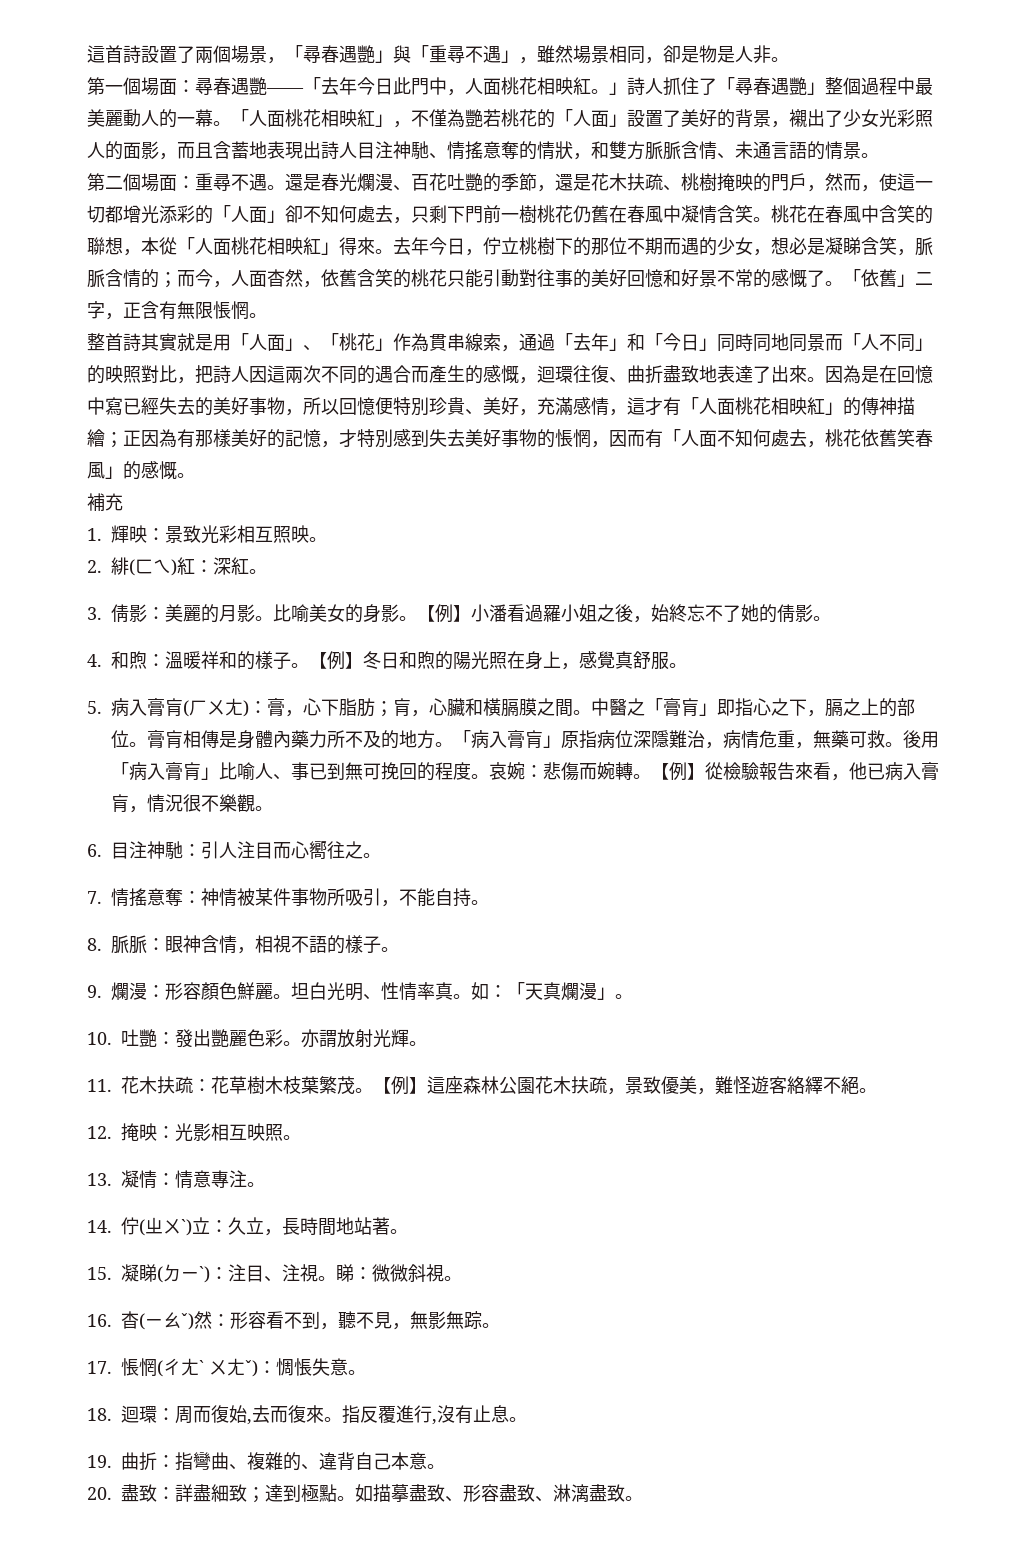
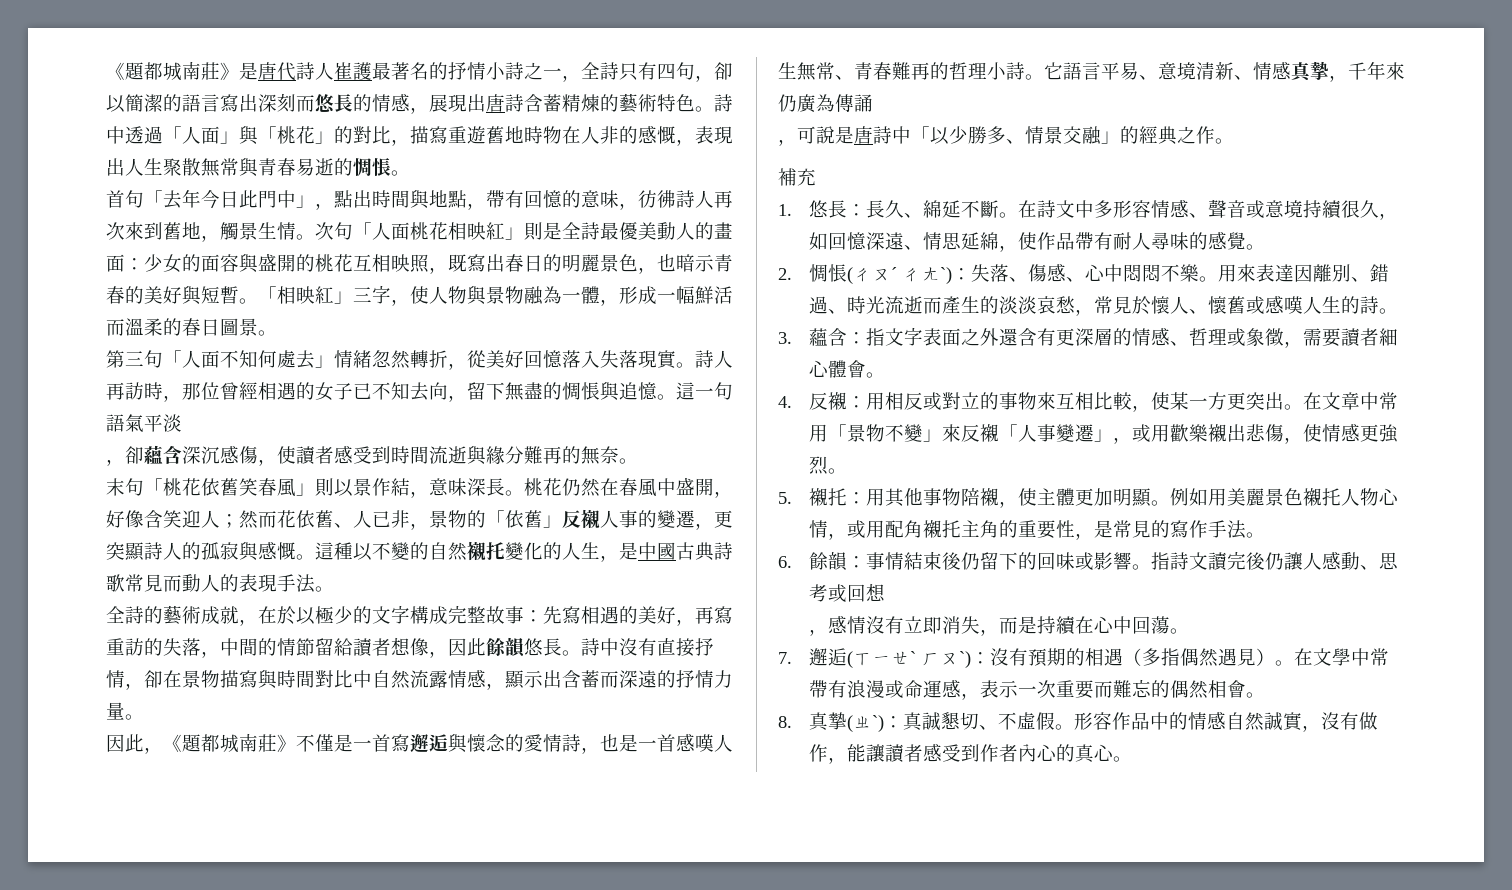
[87,45,789,64] [87,77,933,96] [87,109,933,128] [87,141,879,160] [87,173,933,192] [87,205,933,224] [87,237,933,256] [87,269,933,288] [87,301,267,320] [87,333,933,352] [87,365,933,384] [87,397,915,416] [87,429,933,448] [87,461,195,480] [87,493,123,511] [87,525,327,544] [87,557,267,576] [87,604,831,623] [87,651,687,670] [87,698,915,717] [111,730,939,749] [111,762,939,781] [111,794,273,813] [87,841,381,860] [87,888,489,907] [87,935,399,954] [87,982,633,1001] [87,1029,427,1048] [87,1076,877,1095] [87,1123,301,1142] [87,1170,265,1189] [87,1217,408,1236] [87,1264,462,1283] [87,1311,500,1330] [87,1358,366,1377] [87,1405,527,1425] [87,1452,445,1471] [87,1484,625,1503] 這首詩設置了兩個場景，「尋春遇艷」與「重尋不遇」，雖然場景相同，卻是物是人非。 // 第一個場面：尋春遇艷——「去年今日此門中，人面桃花相映紅。」詩人抓住了「尋春遇艷」整個過程中最美麗動人的一幕。「人面桃花相映紅」，不僅為艷若桃花的「人面」設置了美好的背景，襯出了少女光彩照人的面影，而且含蓄地表現出詩人目注神馳、情搖意奪的情狀，和雙方脈脈含情、未通言語的情景。 // 第二個場面：重尋不遇。還是春光爛漫、百花吐艷的季節，還是花木扶疏、桃樹掩映的門戶，然而，使這一切都增光添彩的「人面」卻不知何處去，只剩下門前一樹桃花仍舊在春風中凝情含笑。桃花在春風中含笑的聯想，本從「人面桃花相映紅」得來。去年今日，佇立桃樹下的那位不期而遇的少女，想必是凝睇含笑，脈脈含情的；而今，人面杳然，依舊含笑的桃花只能引動對往事的美好回憶和好景不常的感慨了。「依舊」二字，正含有無限悵惘。 // 整首詩其實就是用「人面」、「桃花」作為貫串線索，通過「去年」和「今日」同時同地同景而「人不同」的映照對比，把詩人因這兩次不同的遇合而產生的感慨，迴環往復、曲折盡致地表達了出來。因為是在回憶中寫已經失去的美好事物，所以回憶便特別珍貴、美好，充滿感情，這才有「人面桃花相映紅」的傳神描繪；正因為有那樣美好的記憶，才特別感到失去美好事物的悵惘，因而有「人面不知何處去，桃花依舊笑春風」的感慨。 // 補充 // 1.輝映：景致光彩相互照映。 // 2.緋(ㄈㄟ)紅：深紅。 // 3.倩影：美麗的月影。比喻美女的身影。【例】小潘看過羅小姐之後，始終忘不了她的倩影。 // 4.和煦：溫暖祥和的樣子。【例】冬日和煦的陽光照在身上，感覺真舒服。 // 5.病入膏肓(ㄏㄨㄤ)：膏，心下脂肪；肓，心臟和橫膈膜之間。中醫之「膏肓」即指心之下，膈之上的部位。膏肓相傳是身體內藥力所不及的地方。「病入膏肓」原指病位深隱難治，病情危重，無藥可救。後用「病入膏肓」比喻人、事已到無可挽回的程度。哀婉：悲傷而婉轉。【例】從檢驗報告來看，他已病入膏肓，情況很不樂觀。 // 6.目注神馳：引人注目而心嚮往之。 // 7.情搖意奪：神情被某件事物所吸引，不能自持。 // 8.脈脈：眼神含情，相視不語的樣子。 // 9.爛漫：形容顏色鮮麗。坦白光明、性情率真。如：「天真爛漫」。 // 10.吐艷：發出艷麗色彩。亦謂放射光輝。 // 11.花木扶疏：花草樹木枝葉繁茂。【例】這座森林公園花木扶疏，景致優美，難怪遊客絡繹不絕。 // 12.掩映：光影相互映照。 // 13.凝情：情意專注。 // 14.佇(ㄓㄨˋ)立：久立，長時間地站著。 // 15.凝睇(ㄉㄧˋ)：注目、注視。睇：微微斜視。 // 16.杳(ㄧㄠˇ)然：形容看不到，聽不見，無影無踪。 // 17.悵惘(ㄔㄤˋ ㄨㄤˇ)：惆悵失意。 // 18.迴環：周而復始,去而復來。指反覆進行,沒有止息。 // 19.曲折：指彎曲、複雜的、違背自己本意。 // 20.盡致：詳盡細致；達到極點。如描摹盡致、形容盡致、淋漓盡致 -> [106,61,733,82] [106,93,733,114] [106,125,733,146] [106,157,410,177] [106,189,733,210] [106,222,733,242] [106,253,733,274] [106,285,733,306] [106,318,277,336] [106,350,733,370] [106,381,733,402] [106,414,182,432] [106,445,638,466] [106,478,733,498] [106,509,733,530] [106,541,733,562] [106,574,334,593] [106,605,733,626] [106,637,714,658] [106,669,733,690] [106,702,144,720] [106,733,733,754] [778,61,1405,82] [778,94,873,113] [778,126,1234,146] [778,168,816,186] [778,199,1399,220] [809,232,1266,252] [778,264,1390,284] [809,296,1399,316] [778,327,1399,348] [809,360,886,378] [778,392,1399,412] [809,424,1399,444] [809,456,848,475] [778,488,1400,508] [809,520,1266,540] [778,551,1399,571] [809,583,886,602] [809,616,1190,636] [778,648,1390,668] [809,679,1266,700] [778,712,1379,732] [809,744,1115,764] 《題都城南莊》是唐代詩人崔護最著名的抒情小詩之一，全詩只有四句，卻以簡潔的語言寫出深刻而悠長的情感，展現出唐詩含蓄精煉的藝術特色。詩中透過「人面」與「桃花」的對比，描寫重遊舊地時物在人非的感慨，表現出人生聚散無常與青春易逝的惆悵。 // 首句「去年今日此門中」，點出時間與地點，帶有回憶的意味，彷彿詩人再次來到舊地，觸景生情。次句「人面桃花相映紅」則是全詩最優美動人的畫面：少女的面容與盛開的桃花互相映照，既寫出春日的明麗景色，也暗示青春的美好與短暫。「相映紅」三字，使人物與景物融為一體，形成一幅鮮活而溫柔的春日圖景。 // 第三句「人面不知何處去」情緒忽然轉折，從美好回憶落入失落現實。詩人再訪時，那位曾經相遇的女子已不知去向，留下無盡的惆悵與追憶。這一句語氣平淡 // ，卻蘊含深沉感傷，使讀者感受到時間流逝與緣分難再的無奈。 // 末句「桃花依舊笑春風」則以景作結，意味深長。桃花仍然在春風中盛開，好像含笑迎人；然而花依舊、人已非，景物的「依舊」反襯人事的變遷，更突顯詩人的孤寂與感慨。這種以不變的自然襯托變化的人生，是中國古典詩歌常見而動人的表現手法。 // 全詩的藝術成就，在於以極少的文字構成完整故事：先寫相遇的美好，再寫重訪的失落，中間的情節留給讀者想像，因此餘韻悠長。詩中沒有直接抒情，卻在景物描寫與時間對比中自然流露情感，顯示出含蓄而深遠的抒情力量。 // 因此，《題都城南莊》不僅是一首寫邂逅與懷念的愛情詩，也是一首感嘆人生無常、青春難再的哲理小詩。它語言平易、意境清新、情感真摯，千年來仍廣為傳誦 // ，可說是唐詩中「以少勝多、情景交融」的經典之作。 // 補充 // 1.悠長：長久、綿延不斷。在詩文中多形容情感、聲音或意境持續很久，如回憶深遠、情思延綿，使作品帶有耐人尋味的感覺。 // 2.惆悵(ㄔㄡˊ ㄔㄤˋ)：失落、傷感、心中悶悶不樂。用來表達因離別、錯過、時光流逝而產生的淡淡哀愁，常見於懷人、懷舊或感嘆人生的詩。 // 3.蘊含：指文字表面之外還含有更深層的情感、哲理或象徵，需要讀者細心體會。 // 4.反襯：用相反或對立的事物來互相比較，使某一方更突出。在文章中常用「景物不變」來反襯「人事變遷」，或用歡樂襯出悲傷，使情感更強烈。 // 5.襯托：用其他事物陪襯，使主體更加明顯。例如用美麗景色襯托人物心情，或用配角襯托主角的重要性，是常見的寫作手法。 // 6.餘韻：事情結束後仍留下的回味或影響。指詩文讀完後仍讓人感動、思考或回想 // ，感情沒有立即消失，而是持續在心中回蕩。 // 7.邂逅(ㄒㄧㄝˋ ㄏㄡˋ)：沒有預期的相遇（多指偶然遇見）。在文學中常帶有浪漫或命運感，表示一次重要而難忘的偶然相會。 // 8.真摯(ㄓˋ)：真誠懇切、不虛假。形容作品中的情感自然誠實，沒有做作，能讓讀者感受到作者內心的真心

